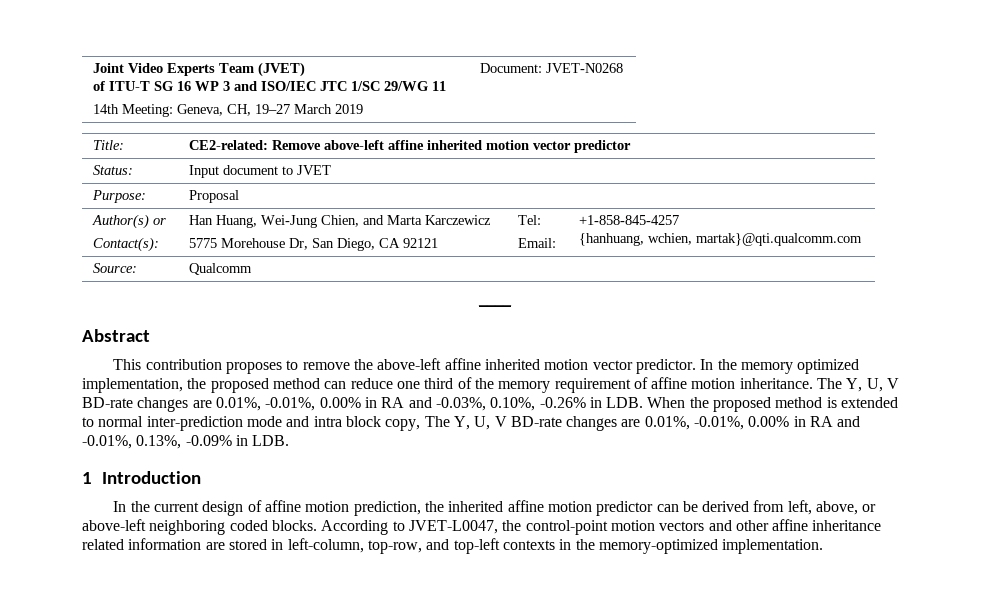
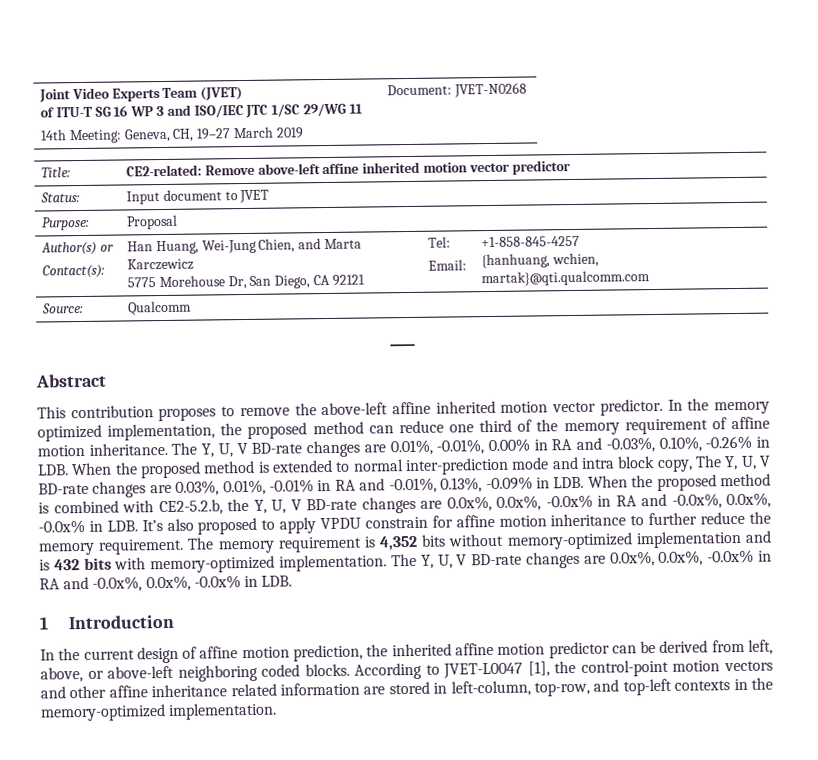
[644,416,790,430] 0.01%, -0.01%, 0.00% -> [175,479,315,496] 0.03%, 0.01%, -0.01%
(290, 440) none -> [587,473,771,491] [38,492,771,516] [38,511,771,535] [38,530,772,556] [39,549,772,574] [39,575,293,592] When the proposed method is combined with CE2-5.2.b, the Y, U, V BD-rate changes are 0.0x%, 0.0x%, -0.0x% in RA and -0.0x%, 0.0x%, -0.0x% in LDB. It’s also proposed to apply VPDU constrain for affine motion inheritance to further reduce the memory requirement. The memory requirement is 4,352 bits without memory-optimized implementation and is 432 bits with memory-optimized implementation. The Y, U, V BD-rate changes are 0.0x%, 0.0x%, -0.0x% in RA and -0.0x%, 0.0x%, -0.0x% in LDB.
[408,520,498,534] JVET-L0047, -> [443,661,550,679] JVET-L0047 [1],

